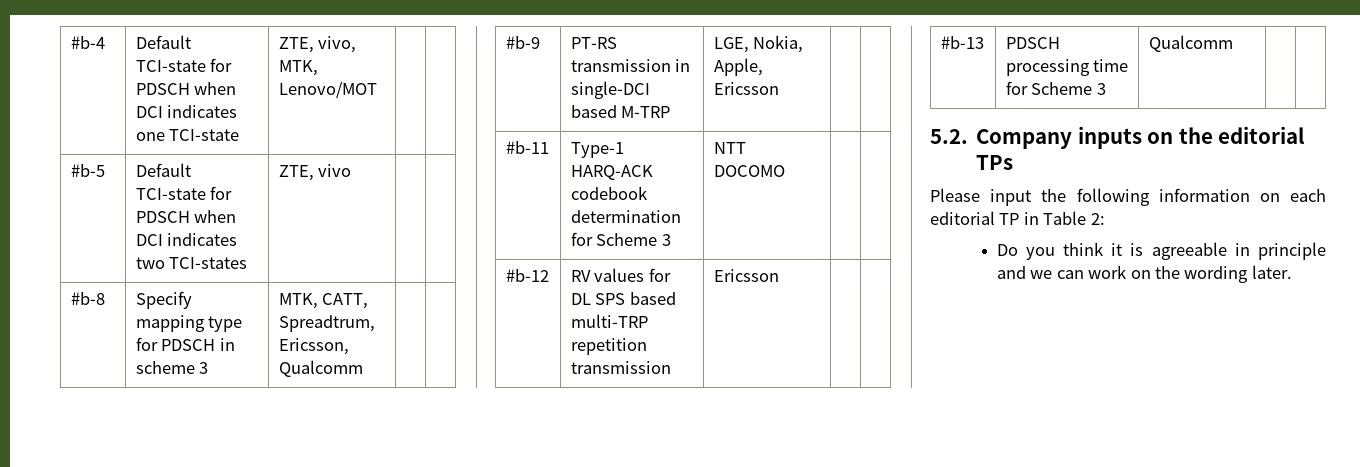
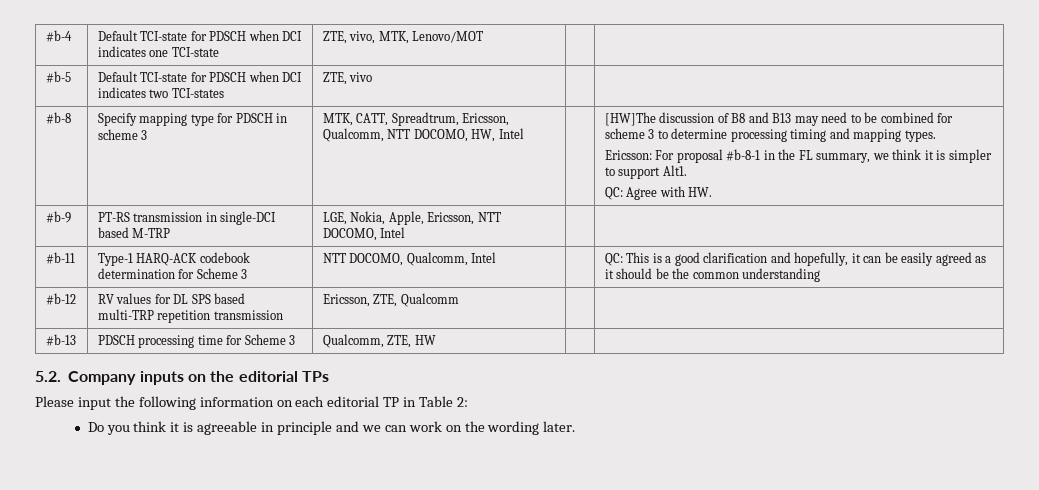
[278,360,363,377] Qualcomm | | -> [322,128,524,142] [604,112,954,126] [604,128,936,142] [604,149,992,163] [604,165,687,179] [604,186,713,200] Qualcomm, NTT DOCOMO, HW, Intel | | [HW]The discussion of B8 and B13 may need to be combined for scheme 3 to determine processing timing and mapping types. // Ericsson: For proposal #b-8-1 in the FL summary, we think it is simpler to support Alt1. // QC: Agree with HW.
[713,82,779,95] Ericsson -> [427,212,501,225] [322,227,406,241] Ericsson, NTT DOCOMO, Intel
[713,165,785,177] DOCOMO | | -> [349,252,497,266] [604,252,987,266] [604,268,821,282] DOCOMO, Qualcomm, Intel | | QC: This is a good clarification and hopefully, it can be easily agreed as it should be the common understanding
[713,269,779,282] Ericsson -> [322,293,459,307] Ericsson, ZTE, Qualcomm
[1148,35,1233,52] Qualcomm -> [322,334,436,348] Qualcomm, ZTE, HW

